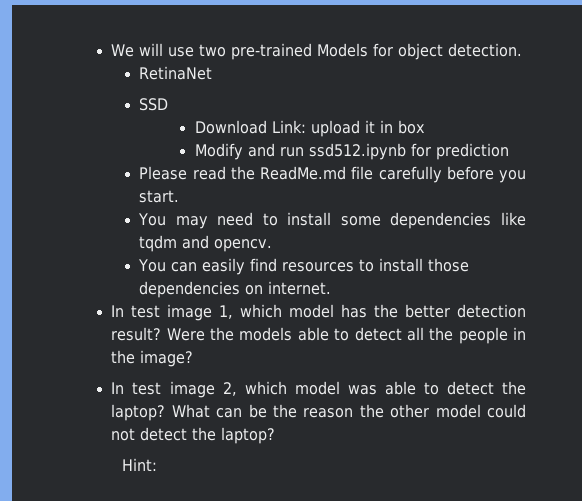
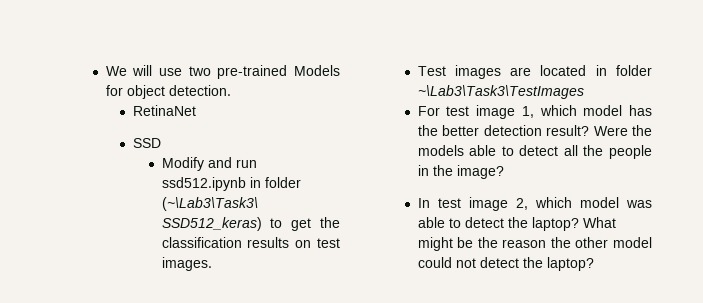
[194,120,425,137] [194,143,509,160] [139,166,526,183] [139,190,180,203] [138,212,526,229] [139,235,273,252] [138,258,470,275] [139,281,332,298] [111,305,125,317] Download Link: upload it in box // Modify and run ssd512.ipynb for prediction // Please read the ReadMe.md file carefully before you start. // You may need to install some dependencies like tqdm and opencv. // You can easily find resources to install those dependencies on internet. // In -> [161,157,257,171] [161,177,301,191] [161,197,258,211] [161,217,340,231] [161,237,340,248] [161,257,212,271] [417,65,652,79] [417,85,584,99] [417,106,440,116] Modify and run ssd512.ipynb in folder (~\Lab3\Task3\ SSD512_keras) to get the classification results on test images. // Test images are located in folder ~\Lab3\Task3\TestImages // For
[216,408,243,418] can -> [417,237,453,251] might
[121,458,157,471] // Hint: -> (594, 264) none

